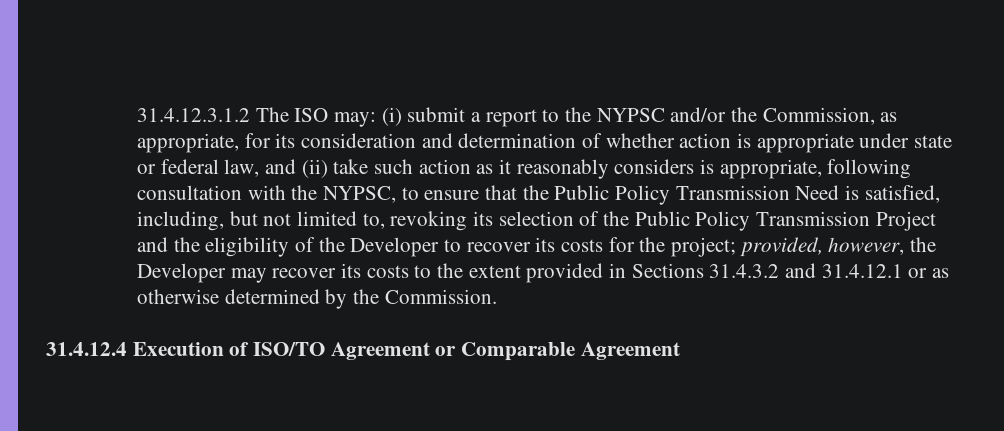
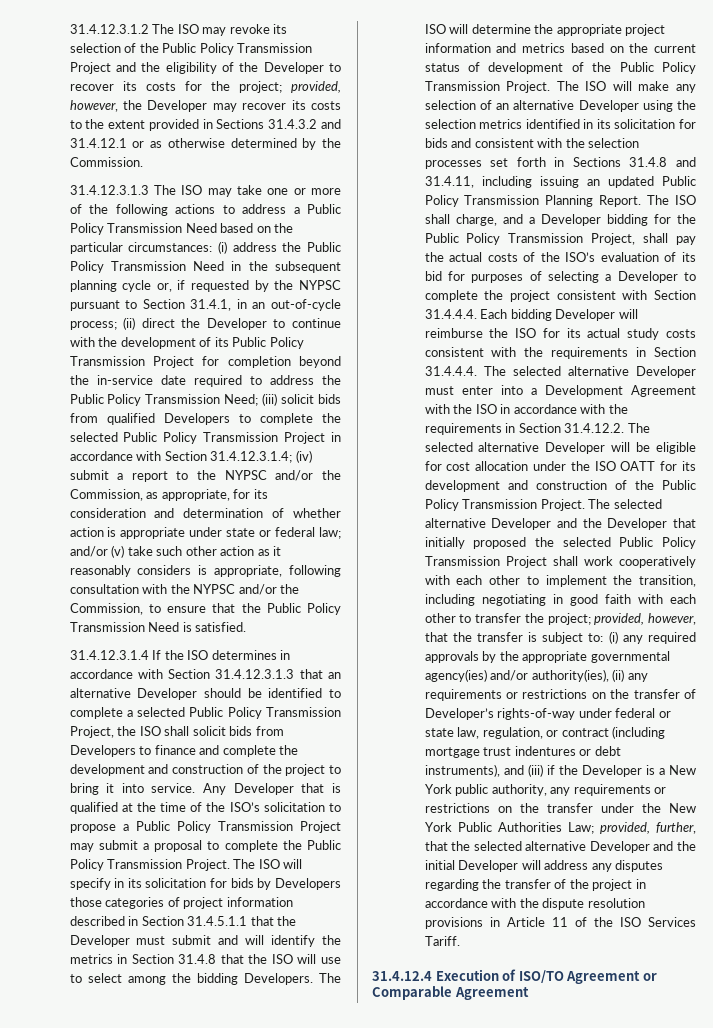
[333,107,898,127] [136,133,952,153] [136,159,912,179] [136,185,940,205] [136,211,468,231] may: (i) submit a report to the NYPSC and/or the Commission, as appropriate, for its consideration and determination of whether action is appropriate under state or federal law, and (ii) take such action as it reasonably considers is appropriate, following consultation with the NYPSC, to ensure that the Public Policy Transmission Need is satisfied, including, but not limited to, revoking -> [202,24,270,36] may revoke
(497, 296) none -> [69,185,342,197] [69,204,341,216] [69,223,294,235] [69,241,341,254] [69,261,341,273] [69,280,341,292] [69,299,341,311] [69,317,341,330] [69,337,304,349] [69,356,341,368] [69,375,341,387] [69,393,341,406] [69,413,342,425] [69,432,341,444] [69,450,312,463] [69,470,341,482] [69,489,268,501] [69,508,341,518] [69,527,341,539] [69,545,282,558] [69,565,341,577] [69,584,300,595] [69,603,342,615] [69,622,247,632] [69,650,291,660] [69,669,341,679] [69,688,341,700] [69,707,341,719] [69,726,284,738] [69,745,299,757] [69,764,341,776] [69,783,341,795] [69,802,341,814] [69,821,342,833] [69,840,341,852] [69,859,303,871] [69,878,341,890] [69,897,293,909] [69,916,297,926] [69,935,341,947] [69,954,341,964] [69,973,341,985] [424,24,666,36] [424,43,696,53] [424,62,696,74] [424,81,696,93] [424,100,696,112] [424,119,696,129] [424,138,640,148] [424,157,696,169] [424,176,696,188] [424,195,696,207] [424,214,696,226] [424,233,696,245] [424,252,696,262] [424,271,696,283] [424,290,696,302] [424,309,638,321] [424,328,696,340] [424,347,696,359] [424,366,696,378] [424,385,696,397] [424,404,628,414] [424,423,650,435] [424,442,696,454] [424,461,696,471] [424,480,696,492] [424,499,662,511] [424,518,696,530] [424,537,696,549] [424,556,696,568] [424,575,696,587] [424,594,696,606] [424,613,696,625] [424,631,696,644] [424,651,670,663] [424,669,648,682] [424,689,696,701] [424,708,671,720] [424,726,666,739] [424,746,621,758] [424,764,696,777] [424,784,667,796] [424,803,696,813] [424,822,696,834] [424,841,696,853] [424,860,664,872] [424,879,646,891] [424,898,645,910] [424,917,696,929] [424,936,460,946] // 31.4.12.3.1.3 The ISO may take one or more of the following actions to address a Public Policy Transmission Need based on the particular circumstances: (i) address the Public Policy Transmission Need in the subsequent planning cycle or, if requested by the NYPSC pursuant to Section 31.4.1, in an out-of-cycle process; (ii) direct the Developer to continue with the development of its Public Policy Transmission Project for completion beyond the in-service date required to address the Public Policy Transmission Need; (iii) solicit bids from qualified Developers to complete the selected Public Policy Transmission Project in accordance with Section 31.4.12.3.1.4; (iv) submit a report to the NYPSC and/or the Commission, as appropriate, for its consideration and determination of whether action is appropriate under state or federal law; and/or (v) take such other action as it reasonably considers is appropriate, following consultation with the NYPSC and/or the Commission, to ensure that the Public Policy Transmission Need is satisfied. // 31.4.12.3.1.4 If the ISO determines in accordance with Section 31.4.12.3.1.3 that an alternative Developer should be identified to complete a selected Public Policy Transmission Project, the ISO shall solicit bids from Developers to finance and complete the development and construction of the project to bring it into service. Any Developer that is qualified at the time of the ISO’s solicitation to propose a Public Policy Transmission Project may submit a proposal to complete the Public Policy Transmission Project. The ISO will specify in its solicitation for bids by Developers those categories of project information described in Section 31.4.5.1.1 that the Developer must submit and will identify the metrics in Section 31.4.8 that the ISO will use to select among the bidding Developers. The ISO will determine the appropriate project information and metrics based on the current status of development of the Public Policy Transmission Project. The ISO will make any selection of an alternative Developer using the selection metrics identified in its solicitation for bids and consistent with the selection processes set forth in Sections 31.4.8 and 31.4.11, including issuing an updated Public Policy Transmission Planning Report. The ISO shall charge, and a Developer bidding for the Public Policy Transmission Project, shall pay the actual costs of the ISO’s evaluation of its bid for purposes of selecting a Developer to complete the project consistent with Section 31.4.4.4. Each bidding Developer will reimburse the ISO for its actual study costs consistent with the requirements in Section 31.4.4.4. The selected alternative Developer must enter into a Development Agreement with the ISO in accordance with the requirements in Section 31.4.12.2. The selected alternative Developer will be eligible for cost allocation under the ISO OATT for its development and construction of the Public Policy Transmission Project. The selected alternative Developer and the Developer that initially proposed the selected Public Policy Transmission Project shall work cooperatively with each other to implement the transition, including negotiating in good faith with each other to transfer the project; provided, however, that the transfer is subject to: (i) any required approvals by the appropriate governmental agency(ies) and/or authority(ies), (ii) any requirements or restrictions on the transfer of Developer’s rights-of-way under federal or state law, regulation, or contract (including mortgage trust indentures or debt instruments), and (iii) if the Developer is a New York public authority, any requirements or restrictions on the transfer under the New York Public Authorities Law; provided, further, that the selected alternative Developer and the initial Developer will address any disputes regarding the transfer of the project in accordance with the dispute resolution provisions in Article 11 of the ISO Services Tariff.

